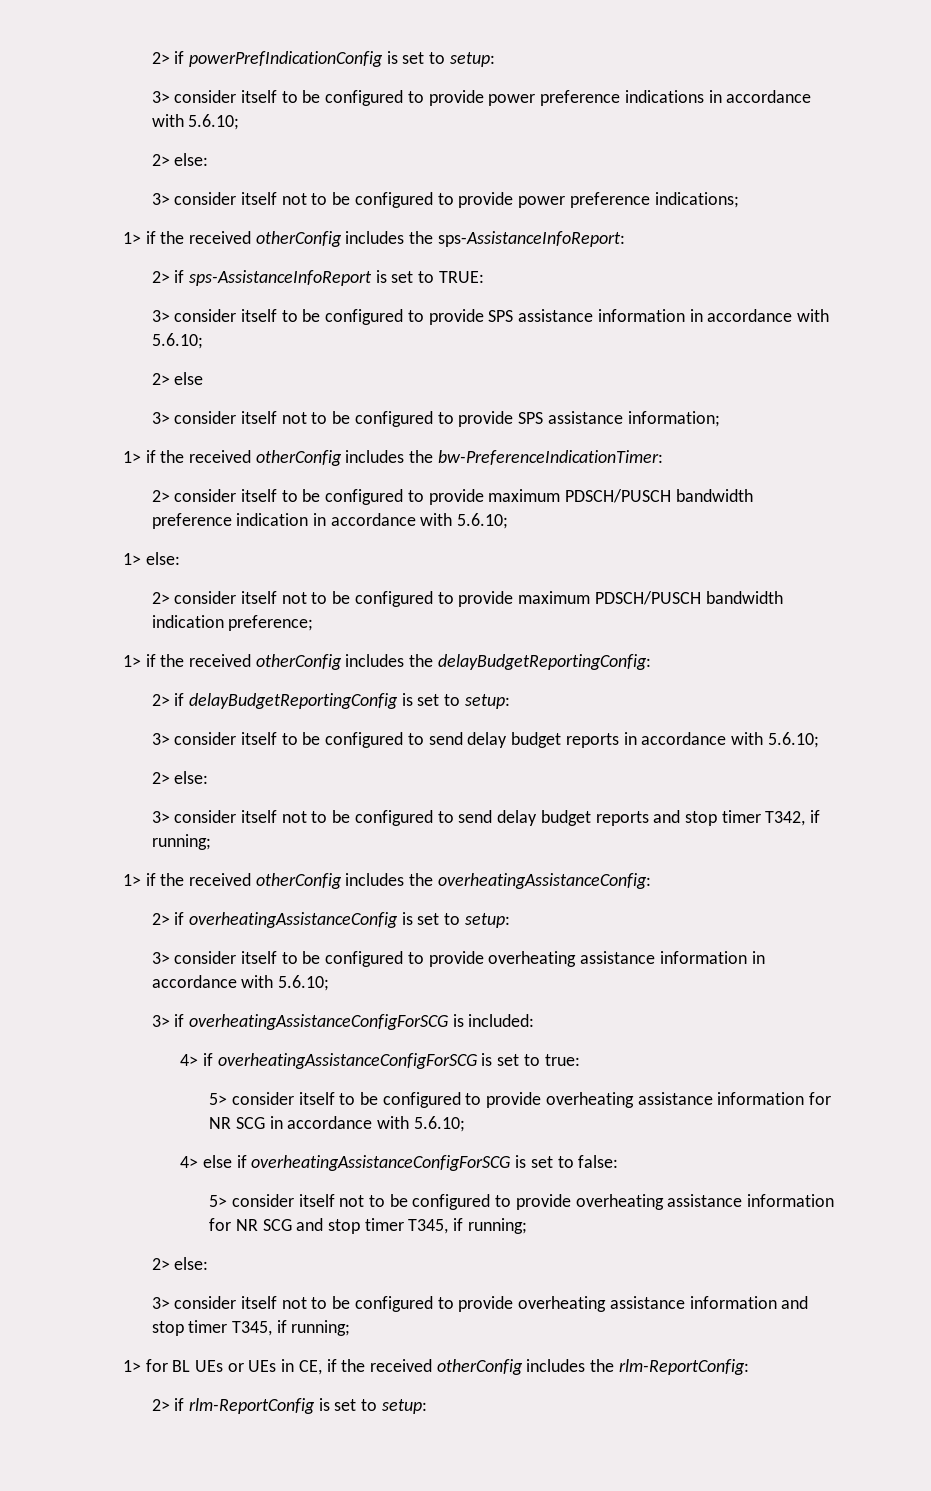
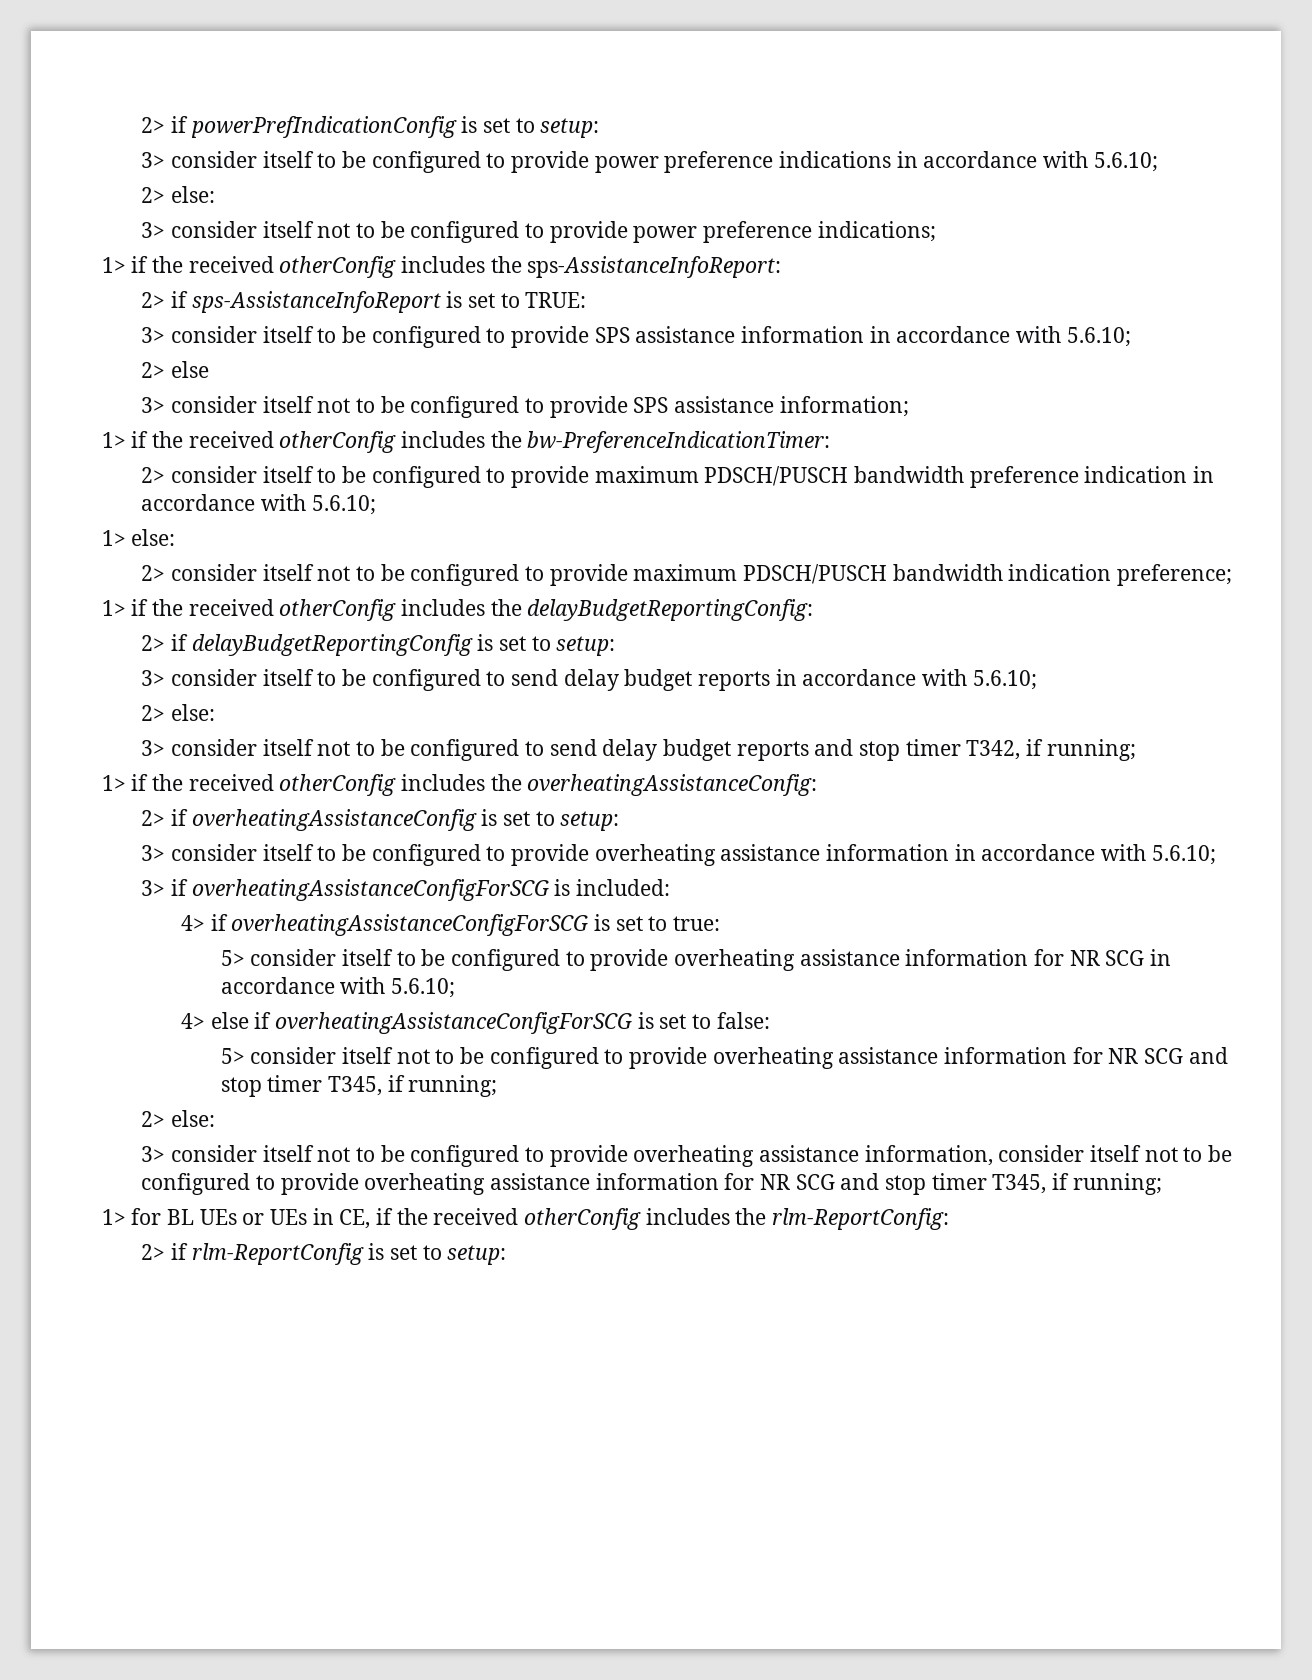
[689,1296,777,1309] information -> [864,1145,1232,1166] [141,1173,835,1195] information, consider itself not to be configured to provide overheating assistance information for NR SCG

